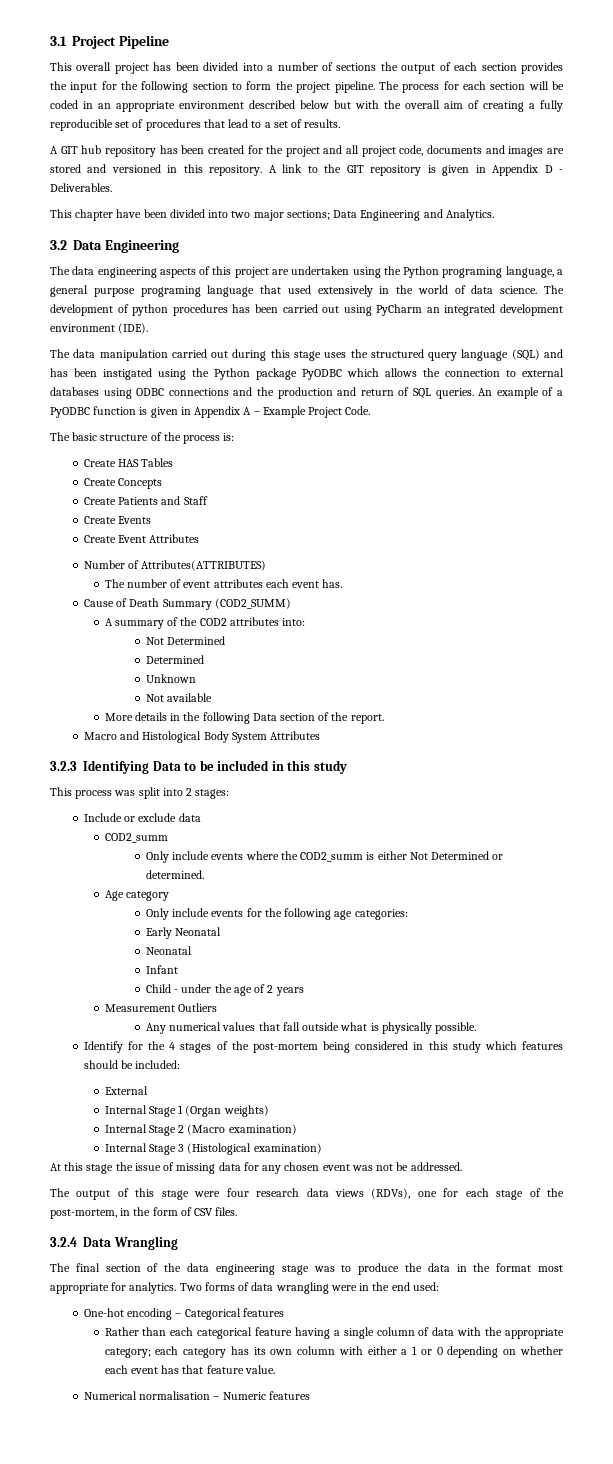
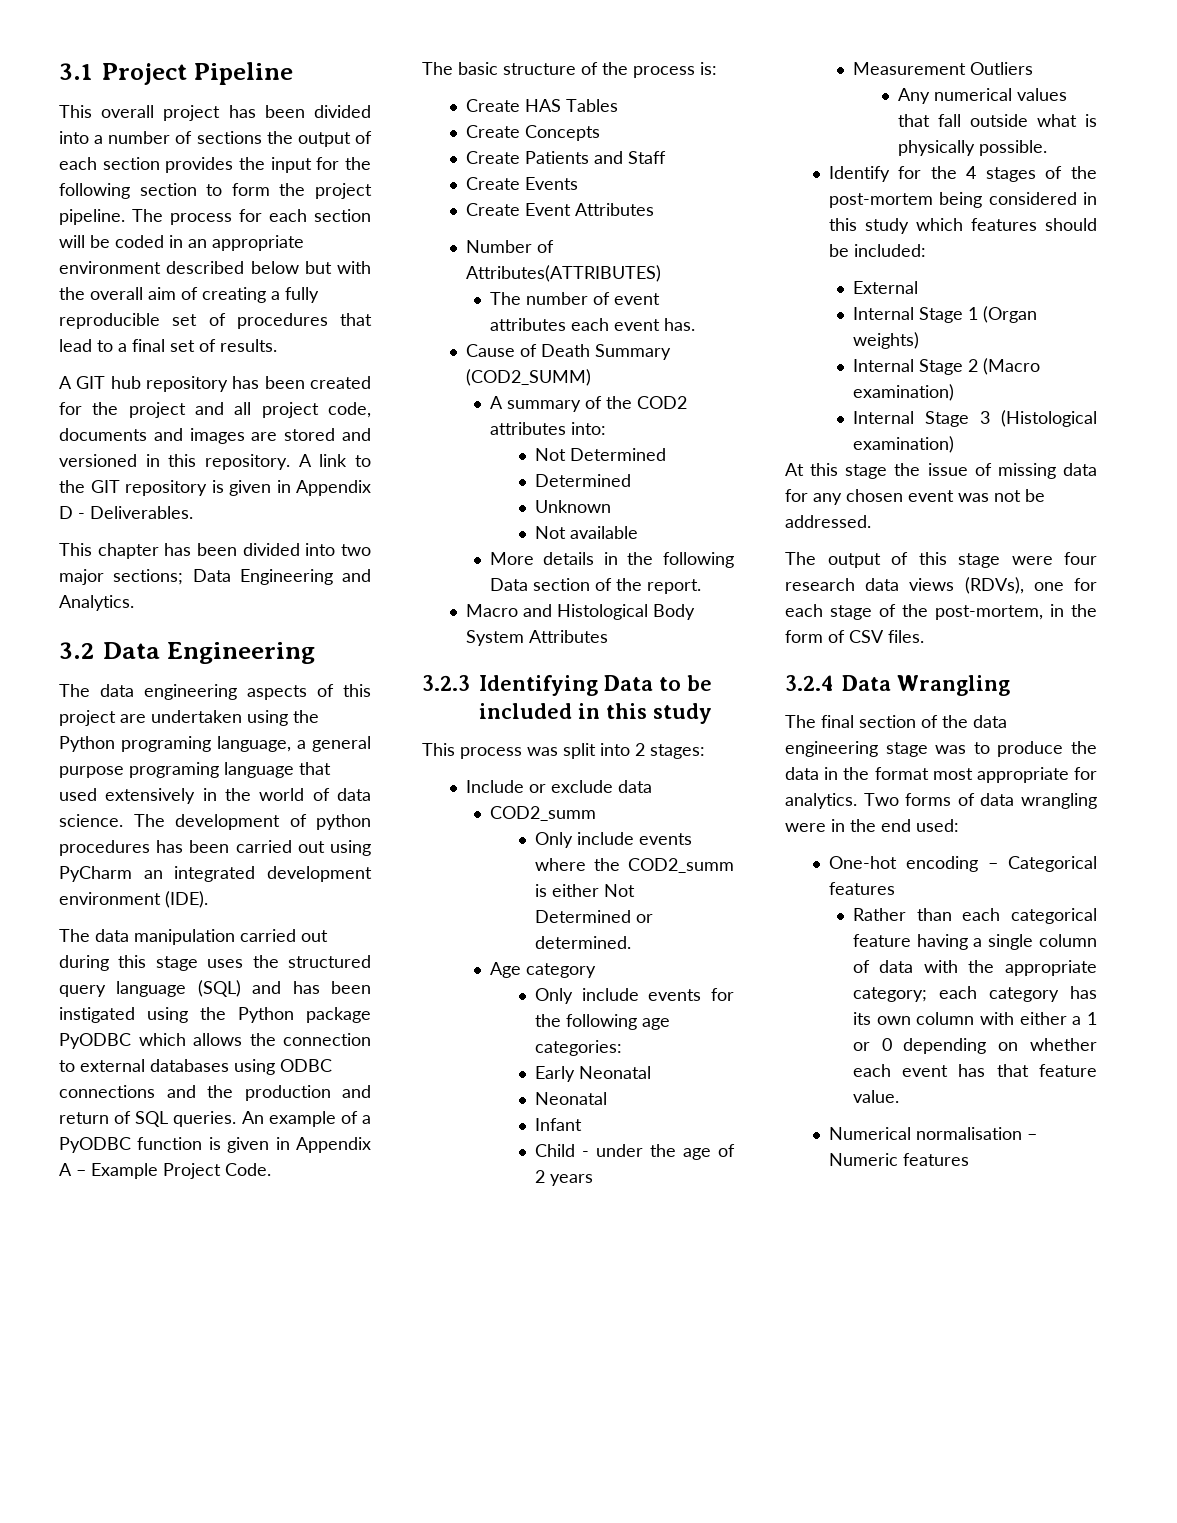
(271, 125) none -> [132,339,165,352] final
[116,209,142,218] have -> [164,543,192,556] has

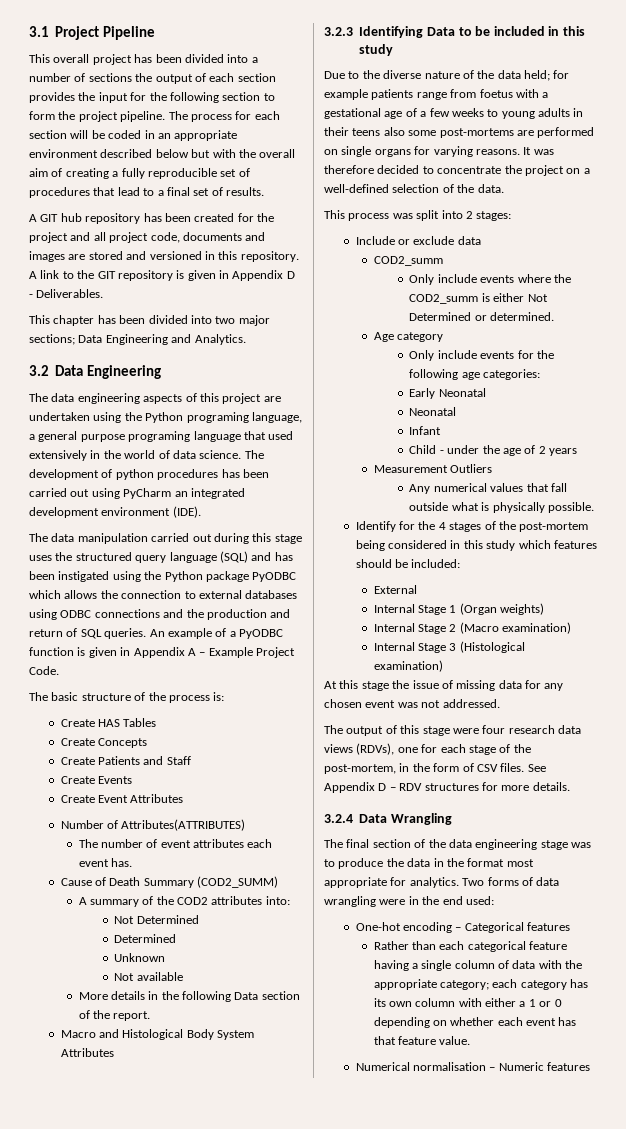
(712, 713) none -> [324,70,570,81] [324,89,549,100] [324,108,584,119] [324,127,595,138] [324,146,554,157] [324,165,590,176] [324,184,504,193] // Due to the diverse nature of the data held; for example patients range from foetus with a gestational age of a few weeks to young adults in their teens also some post-mortems are performed on single organs for varying reasons. It was therefore decided to concentrate the project on a well-defined selection of the data.
[1025,489,1045,502] be -> (441, 704) none
(924, 636) none -> [527,764,546,772] [324,782,570,793] See Appendix D – RDV structures for more details.

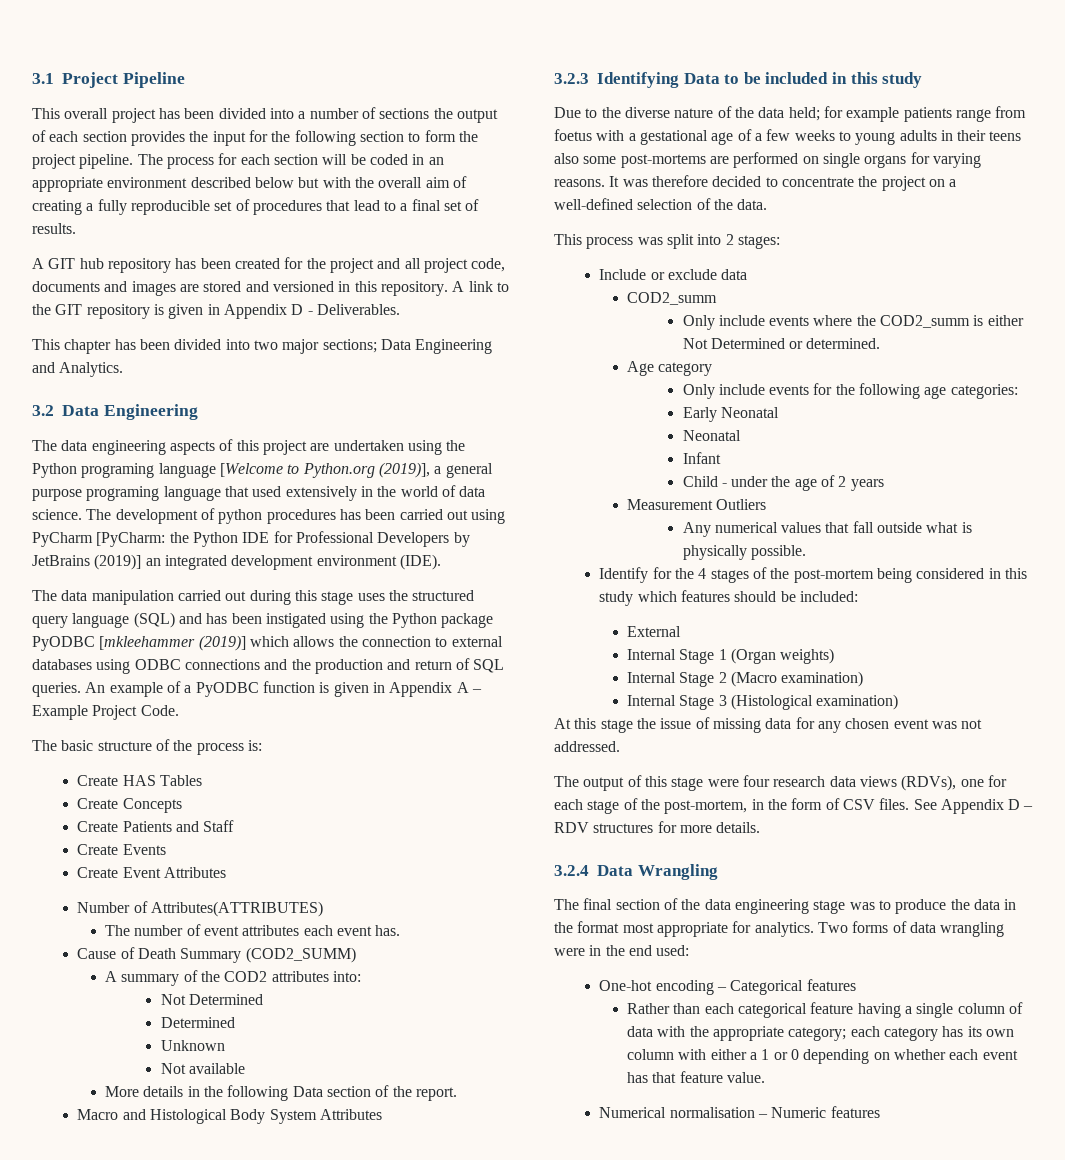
[251,412,302,423] language, -> [158,462,430,478] language [Welcome to Python.org (2019)],
(172, 493) none -> [96,531,470,547] [32,554,142,570] [PyCharm: the Python IDE for Professional Developers by JetBrains (2019)]
(297, 577) none -> [99,635,246,651] [mkleehammer (2019)]

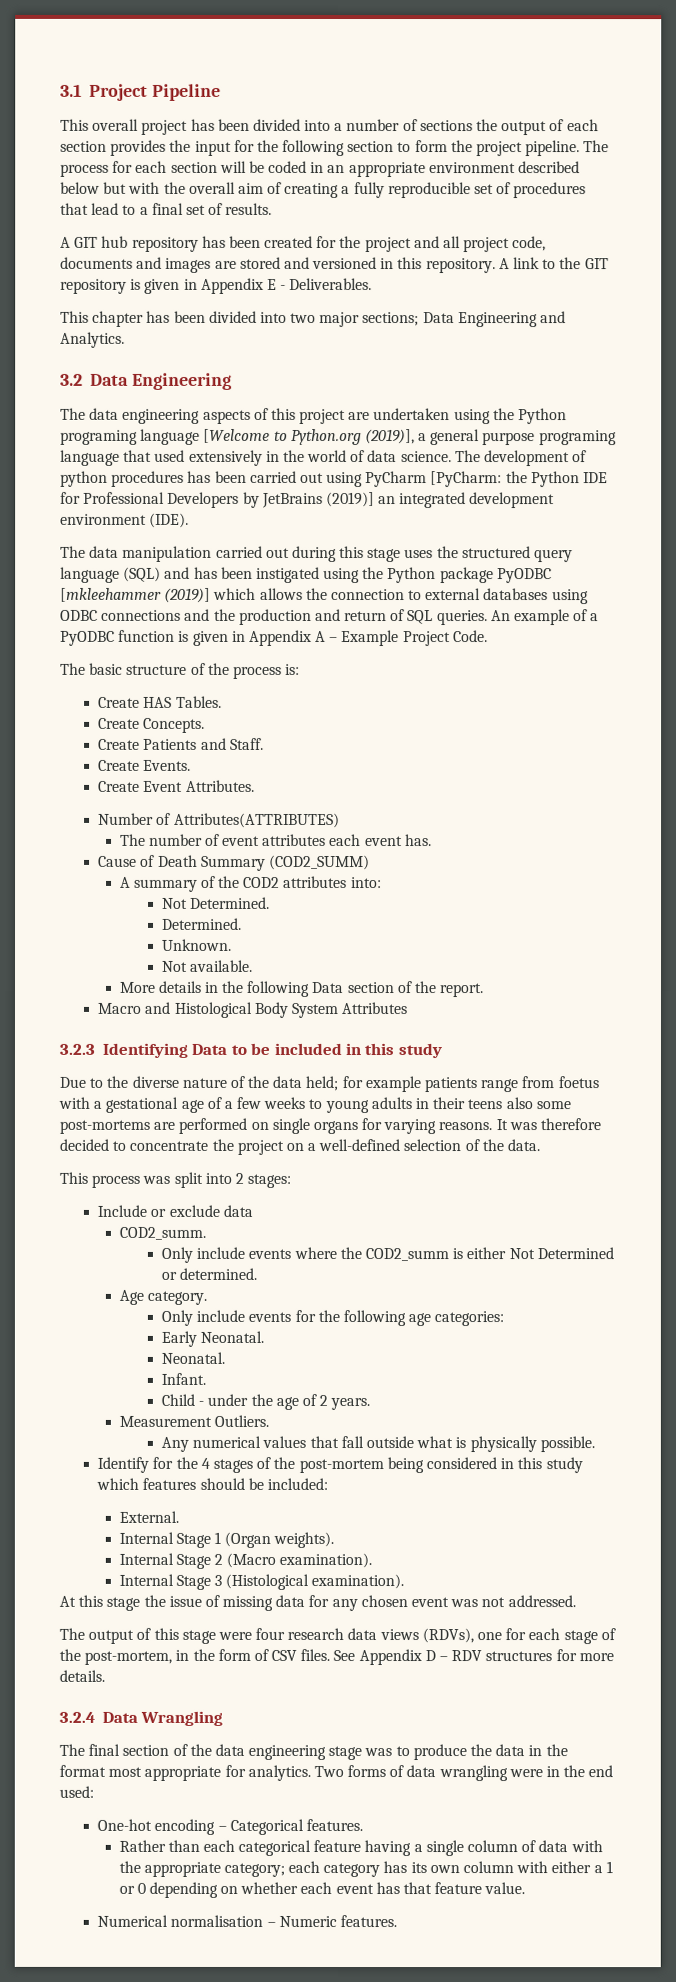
[291,304,304,315] D -> [266,278,277,290] E
[159,775,202,786] [77,798,182,813] Tables // Create Concepts -> [175,695,222,708] [98,717,206,733] Tables. // Create Concepts.
[203,820,235,832] [77,844,166,855] Staff // Create Events -> [229,737,264,750] [98,759,192,771] Staff. // Create Events.
[163,867,226,878] Attributes -> [185,779,255,792] Attributes.
[188,994,263,1005] [160,1017,235,1028] [160,1040,225,1051] [160,1063,245,1074] Determined // Determined // Unknown // Not available -> [190,896,271,909] [162,917,243,930] [162,938,233,951] [162,959,254,972] Determined. // Determined. // Unknown. // Not available.
[627,292,718,305] COD2_summ -> [118,1226,206,1240] COD2_summ.
[658,362,713,376] category -> [146,1290,207,1305] category.
[720,407,779,418] [682,430,741,441] [682,452,721,464] Neonatal // Neonatal // Infant -> [200,1330,265,1343] [161,1351,226,1364] [161,1372,207,1385] Neonatal. // Neonatal. // Infant.
[850,479,884,491] years -> [330,1397,371,1411] years.
[716,499,767,510] Outliers -> [213,1414,269,1427] Outliers.
[627,626,682,637] External -> [118,1510,179,1523] External.
[780,648,835,664] weights) -> [273,1531,335,1548] weights).
[781,671,864,687] examination) -> [279,1552,373,1569] examination).
[816,694,899,710] examination) -> [311,1573,405,1590] examination).
[806,979,856,991] features -> [306,1818,364,1832] features.
[830,1106,880,1118] features -> [340,1915,398,1928] features.

